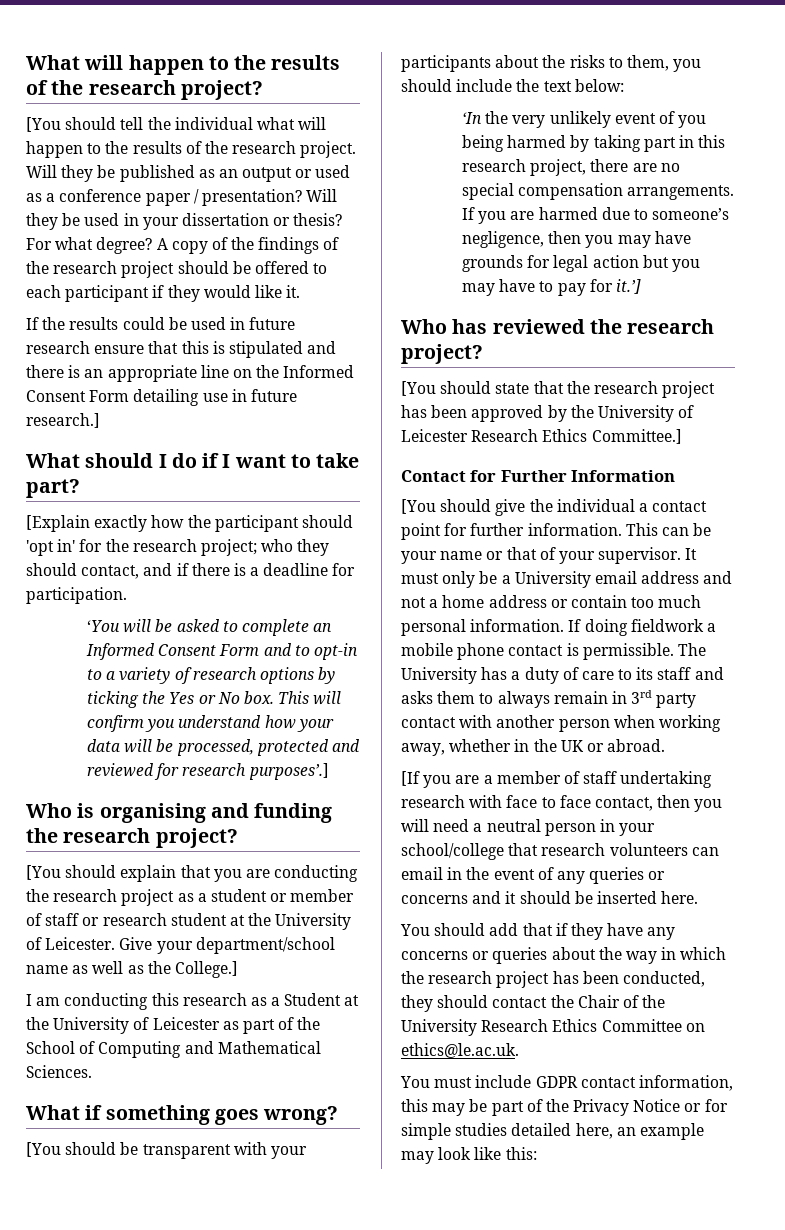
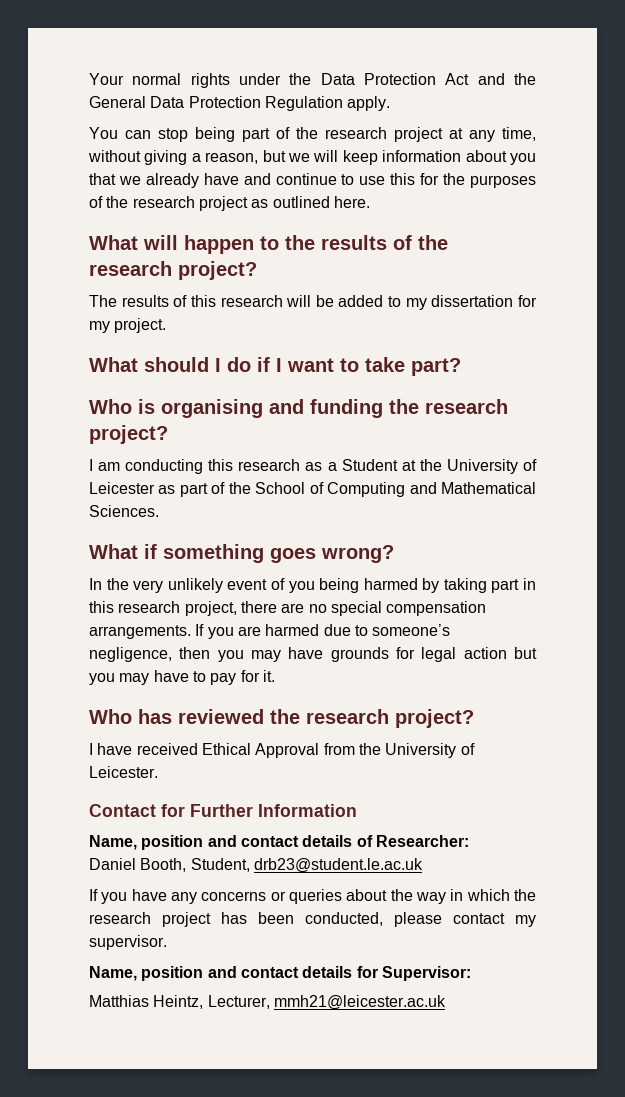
(26, 62) none -> [89,73,536,88] [89,96,391,111] [89,127,536,142] [88,150,536,165] [89,173,537,188] [89,196,370,211] Your normal rights under the Data Protection Act and the General Data Protection Regulation apply. // You can stop being part of the research project at any time, without giving a reason, but we will keep information about you that we already have and continue to use this for the purposes of the research project as outlined here. //
[26,117,327,132] [26,141,357,158] [26,165,351,182] [26,189,338,206] [26,213,343,230] [26,237,340,254] [26,261,328,278] [26,285,301,302] [26,317,296,330] [26,341,337,358] [26,365,355,382] [26,389,297,406] [26,413,100,428] [You should tell the individual what will happen to the results of the research project. Will they be published as an output or used as a conference paper / presentation? Will they be used in your dissertation or thesis? For what degree? A copy of the findings of the research project should be offered to each participant if they would like it. // If the results could be used in future research ensure that this is stipulated and there is an appropriate line on the Informed Consent Form detailing use in future research.] -> [89,295,537,310] [89,318,167,333] The results of this research will be added to my dissertation for my project.
[26,515,353,532] [26,539,330,556] [26,563,356,579] [26,587,127,604] [87,619,333,636] [86,643,358,660] [87,667,336,684] [87,691,342,708] [87,715,334,732] [87,739,360,756] [87,763,329,780] // [Explain exactly how the participant should 'opt in' for the research project; who they should contact, and if there is a deadline for participation. // ‘You will be asked to complete an Informed Consent Form and to opt-in to a variety of research options by ticking the Yes or No box. This will confirm you understand how your data will be processed, protected and reviewed for research purposes’.] -> (461, 367) none
[26,865,359,882] [26,889,355,906] [26,913,352,930] [26,937,335,954] [26,961,238,978] // [You should explain that you are conducting the research project as a student or member of staff or research student at the University of Leicester. Give your department/school name as well as the College.] -> (168, 434) none
[26,1142,307,1159] [401,55,702,72] [401,79,624,92] [462,112,483,124] [You should be transparent with your participants about the risks to them, you should include the text below: // ‘In -> [89,578,102,590] In
[615,279,641,294] it.’] -> [262,670,275,682] it.
[401,381,716,398] [401,405,695,422] [401,429,682,444] [401,470,676,482] [401,499,708,516] [401,523,712,540] [401,547,698,564] [401,571,733,588] [401,595,702,608] [401,619,716,636] [401,643,706,660] [401,667,724,684] [401,690,697,708] [401,715,721,732] [401,739,666,756] [401,771,713,788] [401,795,723,812] [401,819,656,836] [401,843,719,860] [401,867,666,884] [401,891,699,904] [400,923,603,940] [You should state that the research project has been approved by the University of Leicester Research Ethics Committee.] // Contact for Further Information // [You should give the individual a contact point for further information. This can be your name or that of your supervisor. It must only be a University email address and not a home address or contain too much personal information. If doing fieldwork a mobile phone contact is permissible. The University has a duty of care to its staff and asks them to always remain in 3rd party contact with another person when working away, whether in the UK or abroad. // [If you are a member of staff undertaking research with face to face contact, then you will need a neutral person in your school/college that research volunteers can email in the event of any queries or concerns and it should be inserted here. // You should add that if they -> [89,743,475,758] [89,766,158,778] [89,804,357,817] [89,835,469,850] [89,858,423,873] [89,889,128,904] I have received Ethical Approval from the University of Leicester. // Contact for Further Information // Name, position and contact details of Researcher: // Daniel Booth, Student, drb23@student.le.ac.uk // If you
[401,995,666,1012] [401,1019,705,1036] [401,1043,519,1058] [400,1075,733,1091] [401,1099,728,1116] [401,1123,704,1140] [401,1147,537,1164] they should contact the Chair of the University Research Ethics Committee on ethics@le.ac.uk. // You must include GDPR contact information, this may be part of the Privacy Notice or for simple studies detailed here, an example may look like this: -> [394,912,536,927] [89,935,167,950] [89,966,471,981] [89,995,446,1010] please contact my supervisor. // Name, position and contact details for Supervisor: // Matthias Heintz, Lecturer, mmh21@leicester.ac.uk

